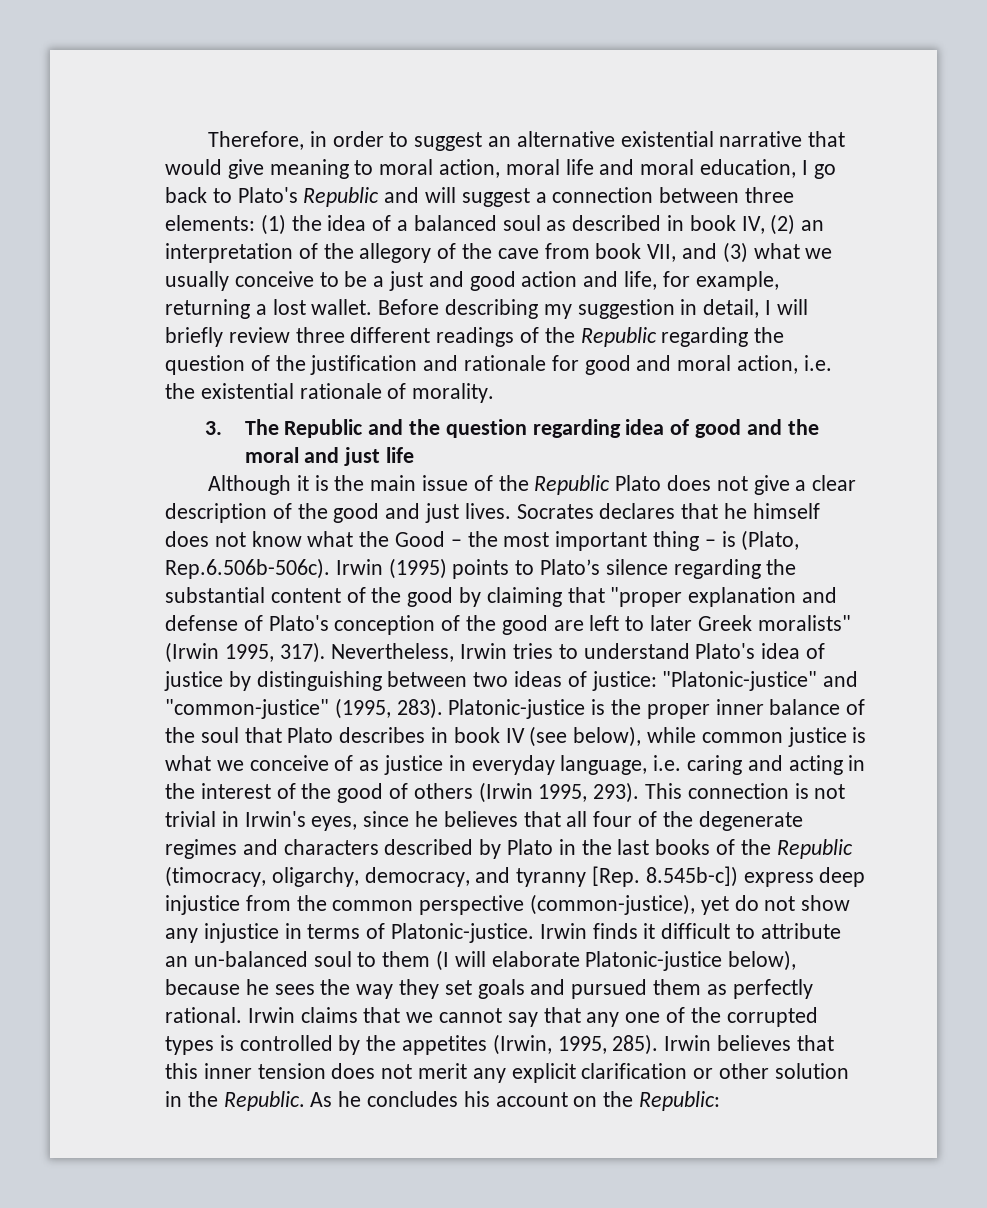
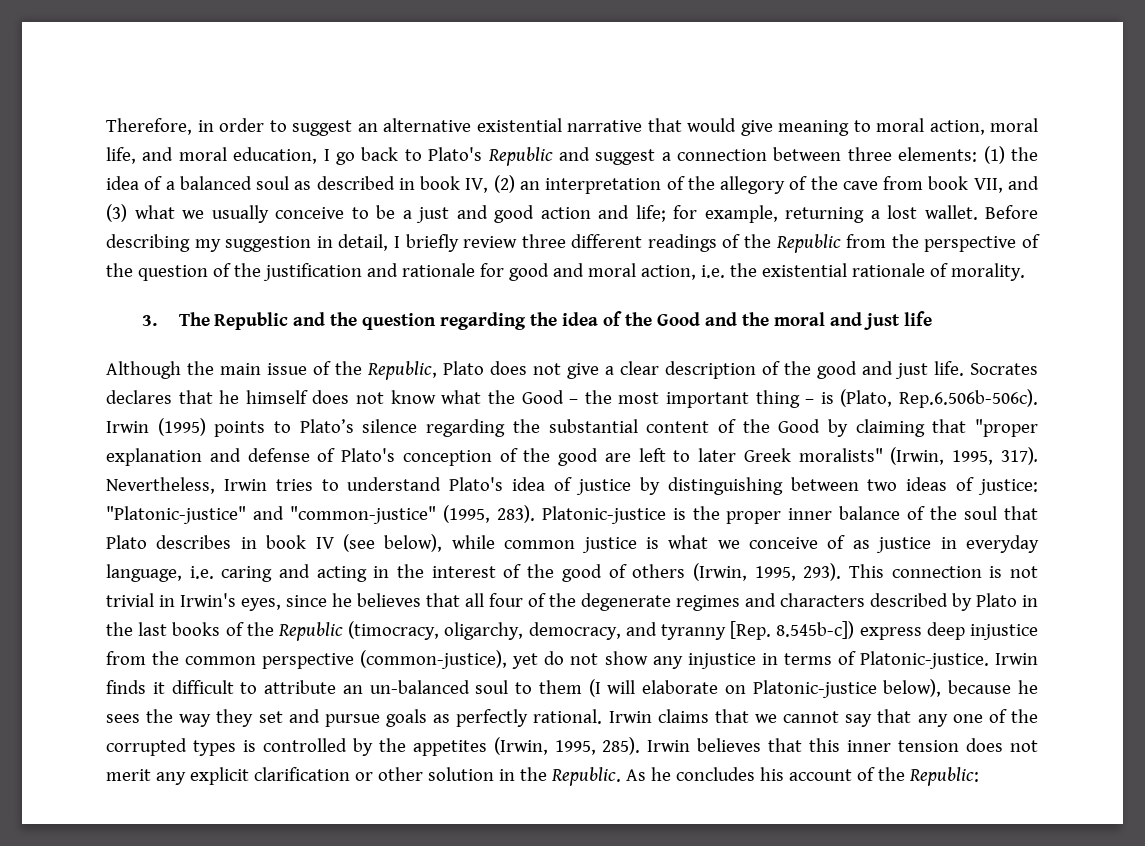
[565,159,594,175] life -> [106,147,136,164] life,
[425,187,457,203] will -> (590, 154) none
[624,271,658,290] life, -> [635,205,666,222] life;
[776,299,808,315] will -> (400, 242) none
[661,327,749,347] regarding -> [846,234,1041,252] from the perspective of
[625,419,742,438] idea of good -> [530,311,701,326] the idea of the Good
[296,475,329,491] it is -> (181, 370) none
[534,475,611,495] Republic -> [367,361,437,380] Republic,
[464,503,511,519] lives. -> [934,361,964,376] life.
[407,587,454,607] good -> [778,419,821,433] Good
[165,642,219,663] (Irwin -> [890,447,945,465] (Irwin,
[478,782,533,803] (Irwin -> [692,563,747,581] (Irwin,
(580, 959) none -> [724,685,746,694] on
[477,979,702,999] goals and pursued them -> [288,709,427,727] and pursue goals
[573,1096,598,1107] on -> [856,767,875,781] of

